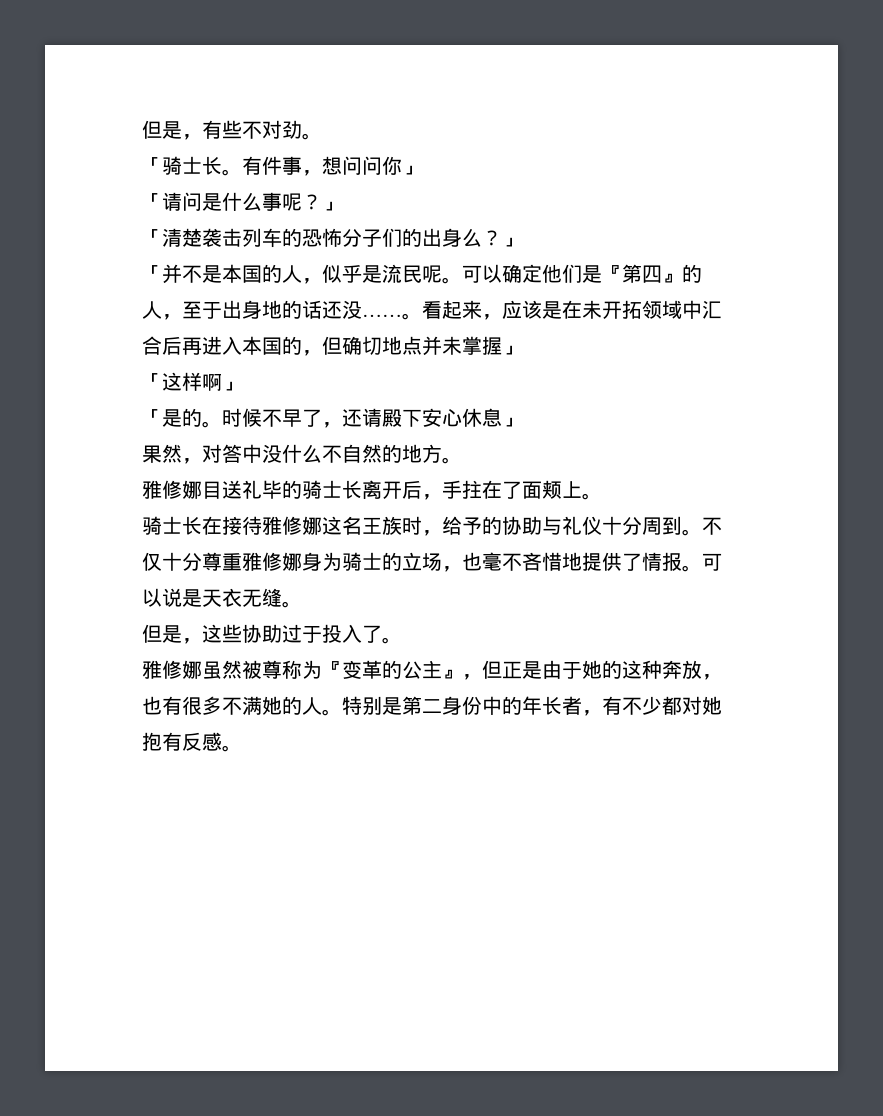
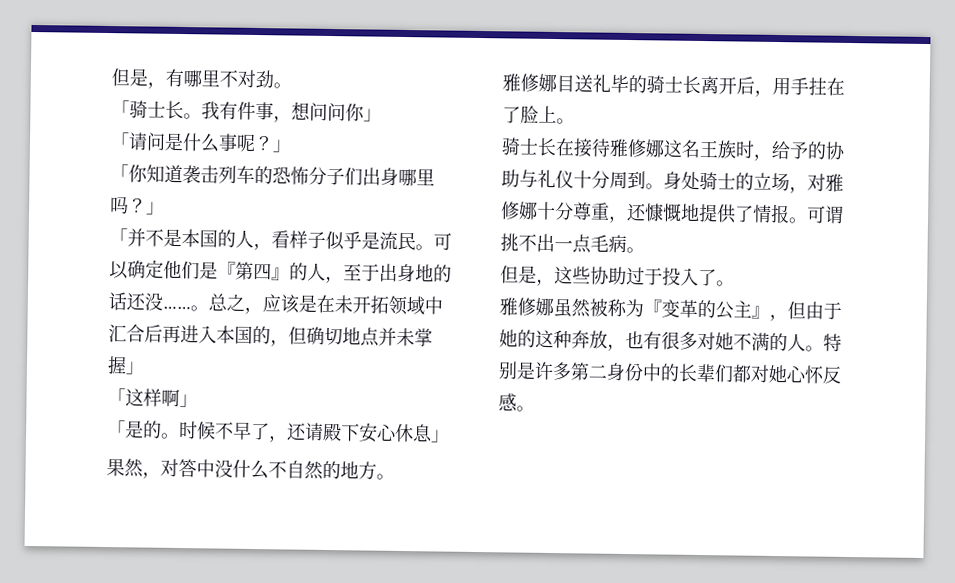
[222,120,242,139] 些 -> [183,69,220,88] 哪里
(242, 172) none -> [201,101,220,120] 我
[162,228,202,247] 清楚 -> [128,164,183,184] 你知道
[402,228,482,247] 的出身么 -> [362,167,435,187] [110,196,129,215] 出身哪里吗
(322, 281) none -> [271,230,326,249] 看样子
[422,265,442,283] 呢 -> (416, 241) none
[422,300,482,319] 看起来 -> [208,293,245,312] 总之
(442, 497) none -> [772,76,791,96] 用
[522,480,562,499] 面颊 -> [520,105,539,124] 脸
[702,517,722,535] [142,552,722,572] [142,588,282,607] 不仅十分尊重雅修娜身为骑士的立场，也毫不吝惜地提供了情报。可以说是天衣无缝 -> [663,171,844,194] [500,201,844,224] [500,233,627,254] 身处骑士的立场，对雅修娜十分尊重，还慷慨地提供了情报。可谓挑不出一点毛病
[262,660,282,679] 尊 -> (608, 307) none
[502,661,542,679] 正是 -> (806, 310) none
[222,696,282,715] 不满她 -> [697,331,770,351] 对她不满
(402, 706) none -> [534,361,572,381] 许多
[522,696,722,716] [142,732,182,751] 年长者，有不少都对她抱有 -> [678,363,825,384] 长辈们都对她心怀

